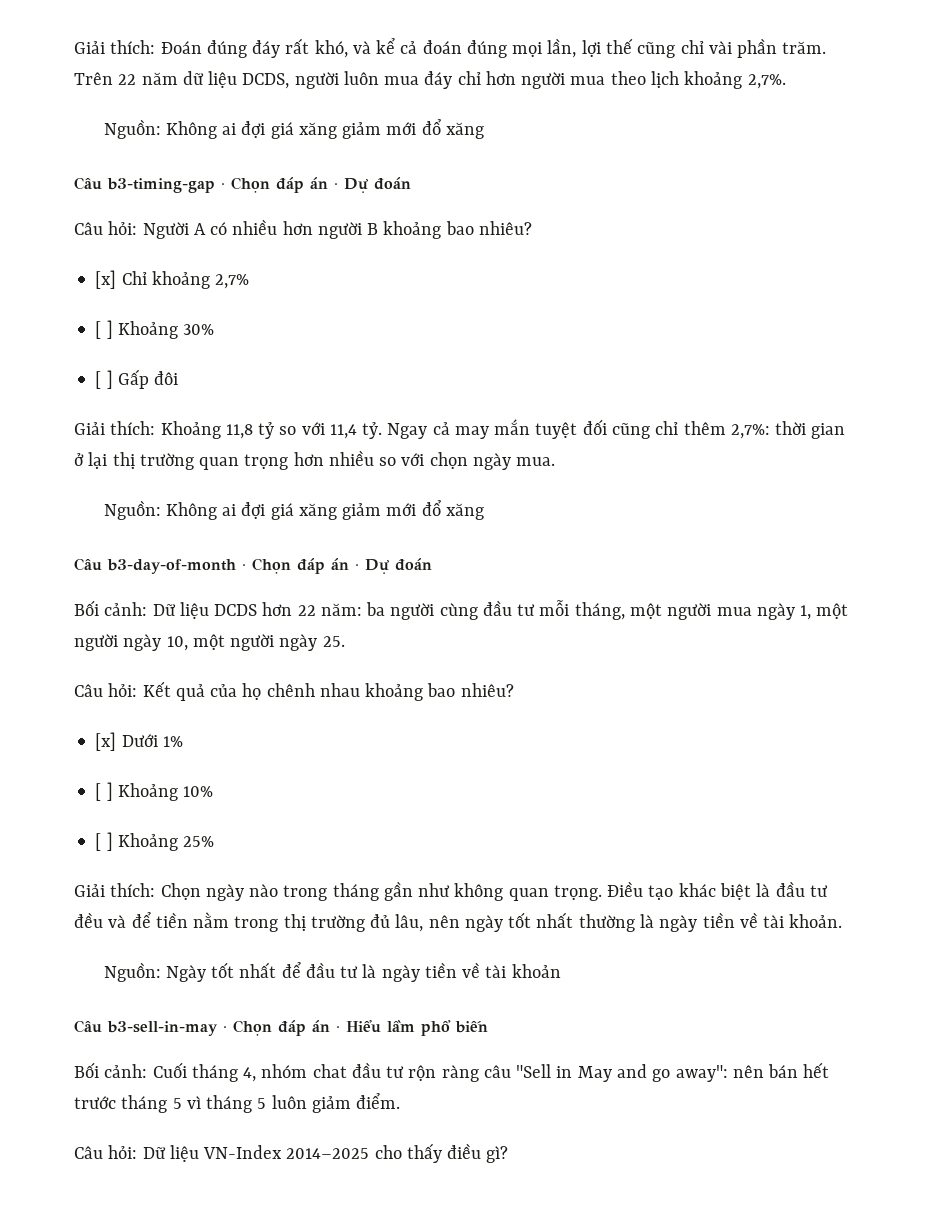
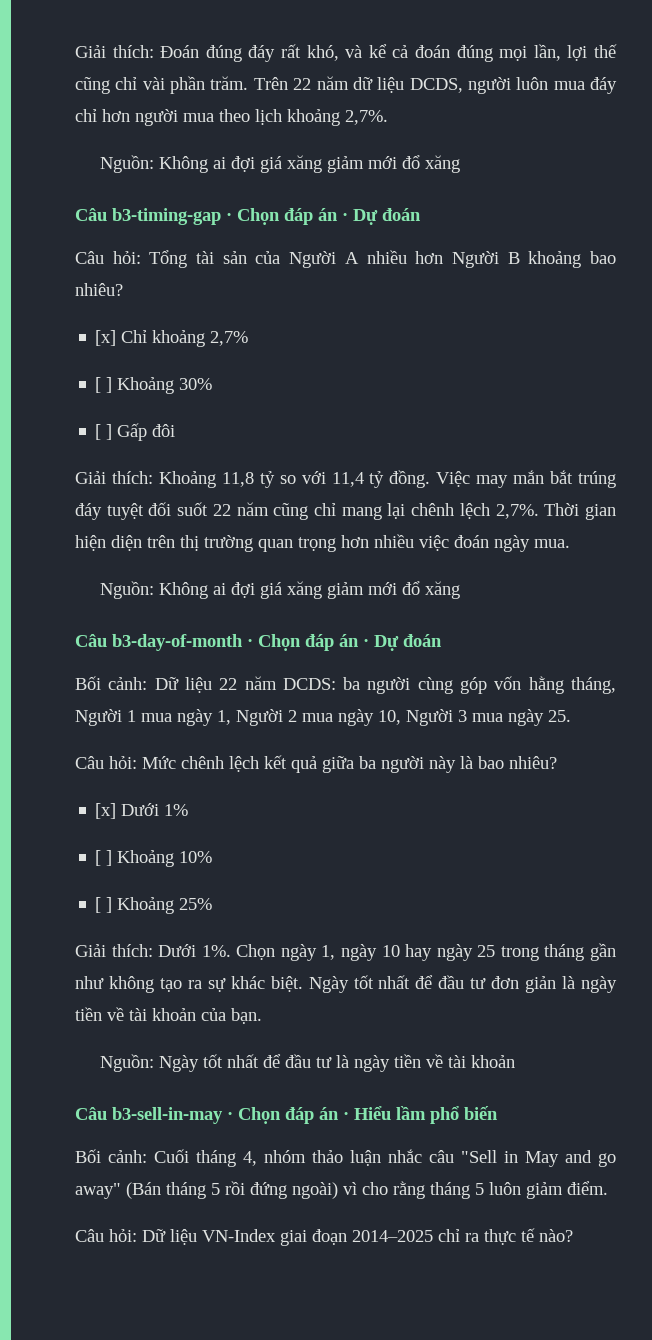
(138, 228) none -> [149,250,281,268] Tổng tài sản của
[210,222,228,235] có -> (359, 258) none
[317,222,362,239] người -> [451,251,499,268] Người
[362,419,846,439] [74,452,108,469] tỷ. Ngay cả may mắn tuyệt đối cũng chỉ thêm 2,7%: thời gian ở lại -> [369,470,616,488] [75,502,616,520] [75,535,175,551] tỷ đồng. Việc may mắn bắt trúng đáy tuyệt đối suốt 22 năm cũng chỉ mang lại chênh lệch 2,7%. Thời gian hiện diện trên
[379,452,468,469] so với chọn -> [419,535,489,551] việc đoán
[214,600,849,620] [74,634,345,651] [74,681,424,701] DCDS hơn 22 năm: ba người cùng đầu tư mỗi tháng, một người mua ngày 1, một người ngày 10, một người ngày 25. // Câu hỏi: Kết quả của họ chênh nhau khoảng -> [219,676,617,694] [75,709,571,726] [75,755,473,773] 22 năm DCDS: ba người cùng góp vốn hằng tháng, Người 1 mua ngày 1, Người 2 mua ngày 10, Người 3 mua ngày 25. // Câu hỏi: Mức chênh lệch kết quả giữa ba người này là
[160,883,279,901] Chọn ngày nào -> [158,944,496,961] Dưới 1%. Chọn ngày 1, ngày 10 hay ngày 25
[508,881,828,901] [74,912,843,932] quan trọng. Điều tạo khác biệt là đầu tư đều và để tiền nằm trong thị trường đủ lâu, nên ngày tốt nhất thường là ngày tiền về tài khoản. -> [159,975,617,993] [75,1007,262,1024] tạo ra sự khác biệt. Ngày tốt nhất để đầu tư đơn giản là ngày tiền về tài khoản của bạn.
[312,1062,479,1082] chat đầu tư rộn ràng -> [312,1149,422,1166] thảo luận nhắc
[675,1062,830,1082] [74,1095,201,1113] away": nên bán hết trước tháng 5 vì -> [75,1181,425,1199] away" (Bán tháng 5 rồi đứng ngoài) vì cho rằng
[286,1143,509,1163] 2014–2025 cho thấy điều gì? -> [280,1228,573,1246] giai đoạn 2014–2025 chỉ ra thực tế nào?

